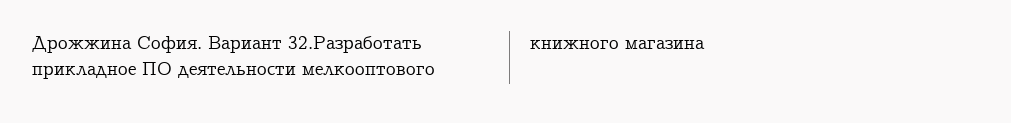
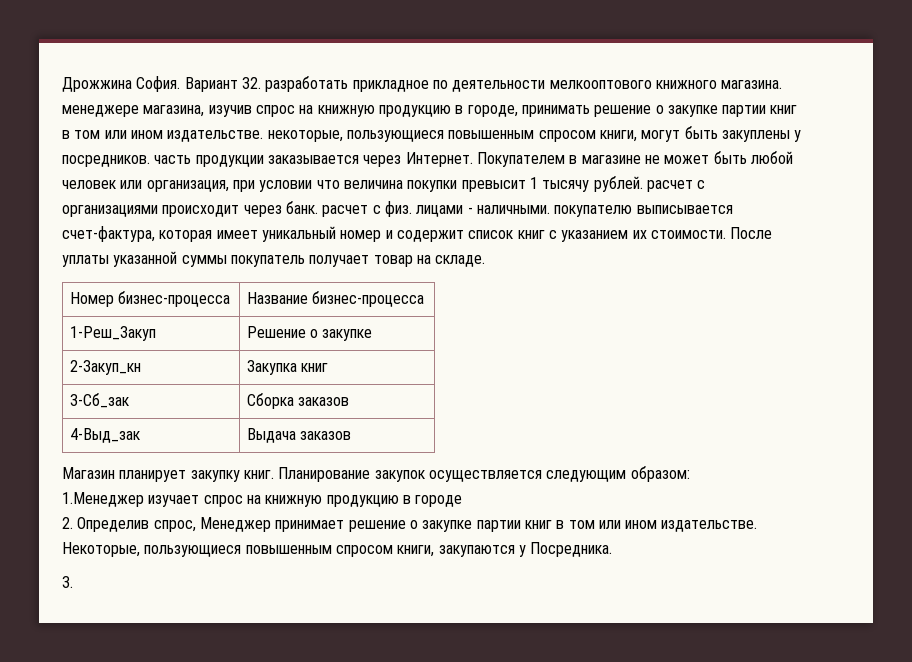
[288,36,422,53] [32,62,435,79] [530,40,705,49] 32.Разработать прикладное ПО деятельности мелкооптового книжного магазина -> [241,76,783,92] [62,105,798,117] [62,126,802,142] [62,151,793,167] [62,176,706,192] [62,201,733,217] [62,226,773,242] [62,251,486,267] [69,291,230,307] [246,291,424,307] [69,326,156,341] [246,326,373,341] [69,360,141,375] [246,360,328,375] [69,393,129,408] [246,393,349,409] [69,428,140,443] [246,428,351,443] [62,466,690,482] [62,492,463,507] [62,517,758,532] [62,542,613,557] [62,576,73,588] 32. разработать прикладное по деятельности мелкооптового книжного магазина. менеджере магазина, изучив спрос на книжную продукцию в городе, принимать решение о закупке партии книг в том или ином издательстве. некоторые, пользующиеся повышенным спросом книги, могут быть закуплены у посредников. часть продукции заказывается через Интернет. Покупателем в магазине не может быть любой человек или организация, при условии что величина покупки превысит 1 тысячу рублей. расчет с организациями происходит через банк. расчет с физ. лицами - наличными. покупателю выписывается счет-фактура, которая имеет уникальный номер и содержит список книг с указанием их стоимости. После уплаты указанной суммы покупатель получает товар на складе. // Номер бизнес-процесса | Название бизнес-процесса // 1-Реш_Закуп | Решение о закупке // 2-Закуп_кн | Закупка книг // 3-Сб_зак | Сборка заказов // 4-Выд_зак | Выдача заказов // Магазин планирует закупку книг. Планирование закупок осуществляется следующим образом: // 1.Менеджер изучает спрос на книжную продукцию в городе // 2. Определив спрос, Менеджер принимает решение о закупке партии книг в том или ином издательстве. Некоторые, пользующиеся повышенным спросом книги, закупаются у Посредника. // 3.

